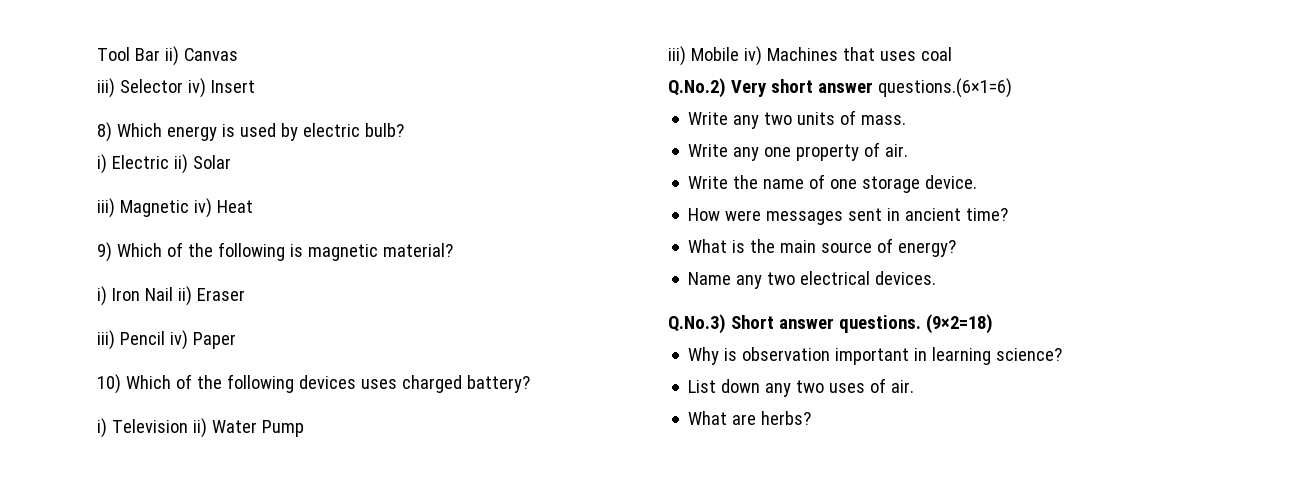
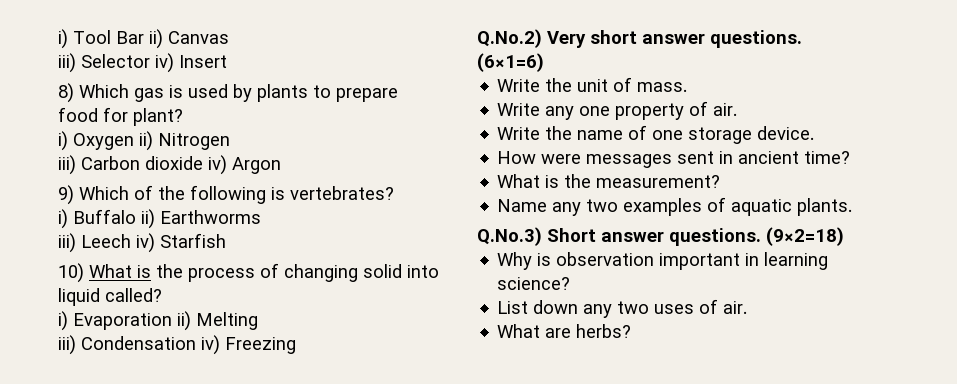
(97, 54) none -> [58,29,68,49] i)
[166,126,217,141] energy -> [134,88,164,102] gas
[302,123,404,137] [97,154,231,174] [97,198,253,218] electric bulb? // i) Electric ii) Solar // iii) Magnetic iv) Heat -> [257,84,398,102] [58,107,183,126] [58,131,230,151] [58,155,281,175] plants to prepare food for plant? // i) Oxygen ii) Nitrogen // iii) Carbon dioxide iv) Argon
[307,243,453,261] [97,286,245,306] [97,330,236,350] [97,374,530,394] [97,418,304,438] [668,46,952,66] magnetic material? // i) Iron Nail ii) Eraser // iii) Pencil iv) Paper // 10) Which of the following devices uses charged battery? // i) Television ii) Water Pump // iii) Mobile iv) Machines that uses coal -> [290,186,394,200] [58,209,261,229] [58,233,226,253] [58,263,439,283] [58,288,162,306] [58,311,258,331] [58,335,296,355] vertebrates? // i) Buffalo ii) Earthworms // iii) Leech iv) Starfish // 10) What is the process of changing solid into liquid called? // i) Evaporation ii) Melting // iii) Condensation iv) Freezing
[877,78,1012,98] [688,112,836,129] questions.(6×1=6) // Write any two units -> [710,30,802,48] [477,53,544,72] [497,78,609,92] questions. (6×1=6) // Write the unit
[780,238,957,257] main source of energy? -> [596,175,721,188] measurement?
[800,271,937,285] electrical devices. -> [623,197,853,216] examples of aquatic plants.

